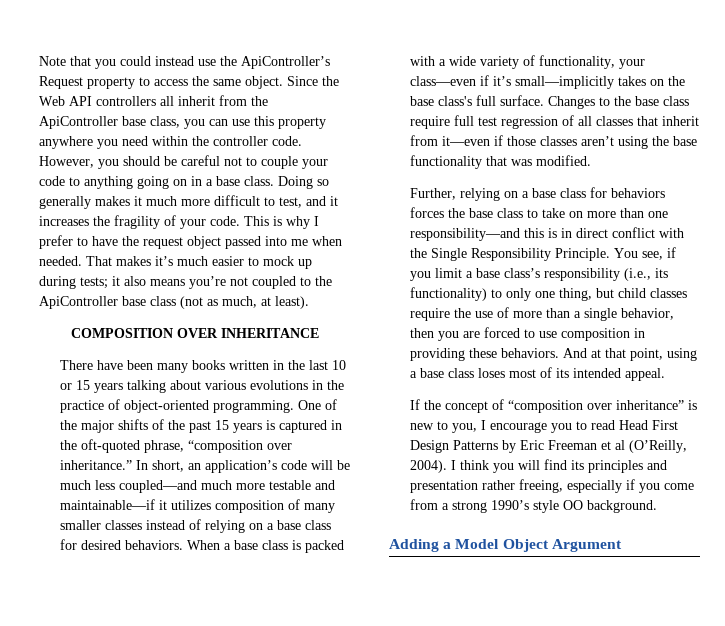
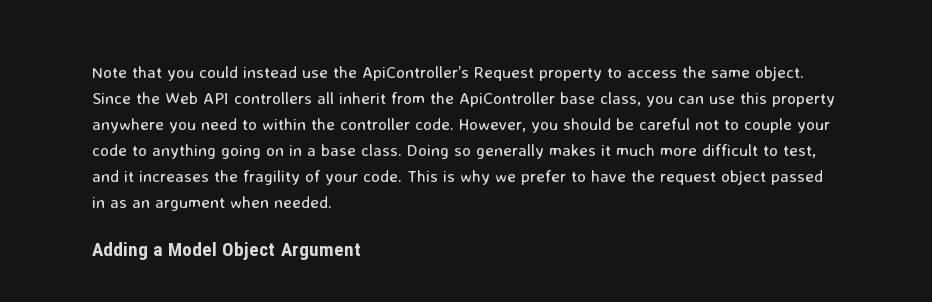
(148, 141) none -> [242,120,257,130] to
[314,216,319,226] I -> [495,174,516,182] we
[265,236,342,246] [39,256,312,269] [39,276,332,289] [39,296,309,309] [70,328,319,338] [59,360,346,373] [59,380,344,393] [59,399,337,413] [59,419,342,433] [59,439,292,453] [59,460,350,473] [59,480,335,493] [59,499,335,513] [59,519,331,533] [59,539,344,553] [409,55,645,69] [409,75,685,89] [409,95,689,109] [409,115,699,129] [409,135,697,149] [409,155,591,169] [409,187,665,201] [409,207,668,218] [409,227,684,241] [409,247,676,261] [409,268,668,281] [409,287,687,301] [409,307,674,321] [409,327,645,341] [409,348,697,361] [409,367,665,381] [409,399,697,413] [409,420,678,433] [409,440,687,453] [409,459,667,473] [409,479,694,493] [409,499,657,513] into me when needed. That makes it’s much easier to mock up during tests; it also means you’re not coupled to the ApiController base class (not as much, at least). // COMPOSITION OVER INHERITANCE // There have been many books written in the last 10 or 15 years talking about various evolutions in the practice of object-oriented programming. One of the major shifts of the past 15 years is captured in the oft-quoted phrase, “composition over inheritance.” In short, an application’s code will be much less coupled—and much more testable and maintainable—if it utilizes composition of many smaller classes instead of relying on a base class for desired behaviors. When a base class is packed with a wide variety of functionality, your class—even if it’s small—implicitly takes on the base class's full surface. Changes to the base class require full test regression of all classes that inherit from it—even if those classes aren’t using the base functionality that was modified. // Further, relying on a base class for behaviors forces the base class to take on more than one responsibility—and this is in direct conflict with the Single Responsibility Principle. You see, if you limit a base class’s responsibility (i.e., its functionality) to only one thing, but child classes require the use of more than a single behavior, then you are forced to use composition in providing these behaviors. And at that point, using a base class loses most of its intended appeal. // If the concept of “composition over inheritance” is new to you, I encourage you to read Head First Design Patterns by Eric Freeman et al (O’Reilly, 2004). I think you will find its principles and presentation rather freeing, especially if you come from a strong 1990’s style OO background. -> [92,196,332,211] in as an argument when needed.

